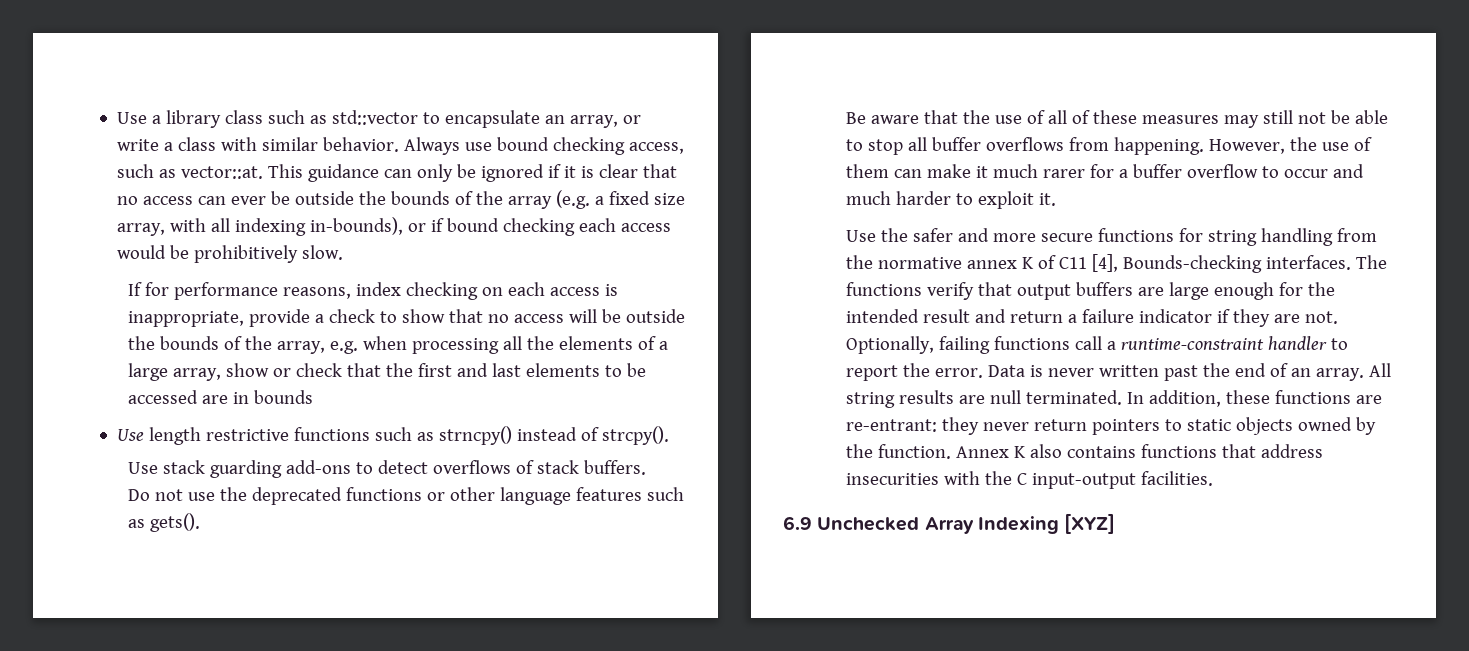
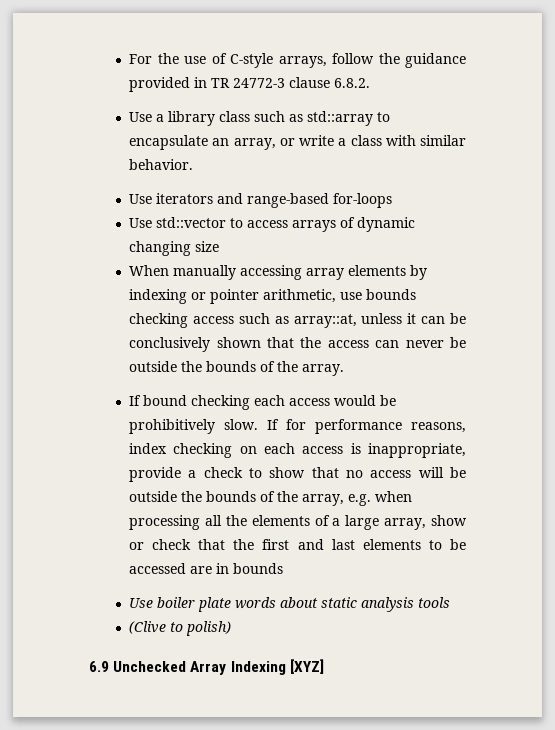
(116, 118) none -> [129,53,466,68] [129,77,371,92] For the use of C-style arrays, follow the guidance provided in TR 24772-3 clause 6.8.2. //
[331,110,418,125] std::vector -> [307,111,374,126] std::array
[403,137,684,155] [116,164,677,182] [116,196,138,205] Always use bound checking access, such as vector::at. This guidance can only be ignored if it is clear that no -> [129,193,393,208] [129,217,416,232] [129,241,220,256] [129,265,428,280] [129,289,417,304] [129,313,466,328] [129,337,322,352] // Use iterators and range-based for-loops // Use std::vector to access arrays of dynamic changing size // When manually accessing array elements by indexing or pointer arithmetic, use bounds checking access such as array::at, unless it can be conclusively shown that the
[230,190,685,209] [116,217,444,236] ever be outside the bounds of the array (e.g. a fixed size array, with all indexing in-bounds), or if -> [405,337,466,348] [129,361,345,376] [129,395,142,406] never be outside the bounds of the array. // If
(343, 252) // -> (259, 424) none
[148,426,669,445] [128,460,647,478] [128,487,685,505] [128,513,201,532] [846,110,1388,128] [846,137,1373,155] [846,164,1364,178] [846,191,1057,209] [846,228,1378,246] [846,254,1388,273] [846,282,1336,300] [846,309,1339,327] [846,336,1349,354] [846,363,1391,381] [846,390,1383,408] [846,417,1377,435] [846,444,1324,459] [846,471,1214,489] length restrictive functions such as strncpy() instead of strcpy(). // Use stack guarding add-ons to detect overflows of stack buffers. // Do not use the deprecated functions or other language features such as gets(). // Be aware that the use of all of these measures may still not be able to stop all buffer overflows from happening. However, the use of them can make it much rarer for a buffer overflow to occur and much harder to exploit it. // Use the safer and more secure functions for string handling from the normative annex K of C11 [4], Bounds-checking interfaces. The functions verify that output buffers are large enough for the intended result and return a failure indicator if they are not. Optionally, failing functions call a runtime-constraint handler to report the error. Data is never written past the end of an array. All string results are null terminated. In addition, these functions are re-entrant: they never return pointers to static objects owned by the function. Annex K also contains functions that address insecurities with the C input-output facilities. -> [157,597,451,612] [129,621,232,636] boiler plate words about static analysis tools // (Clive to polish)

